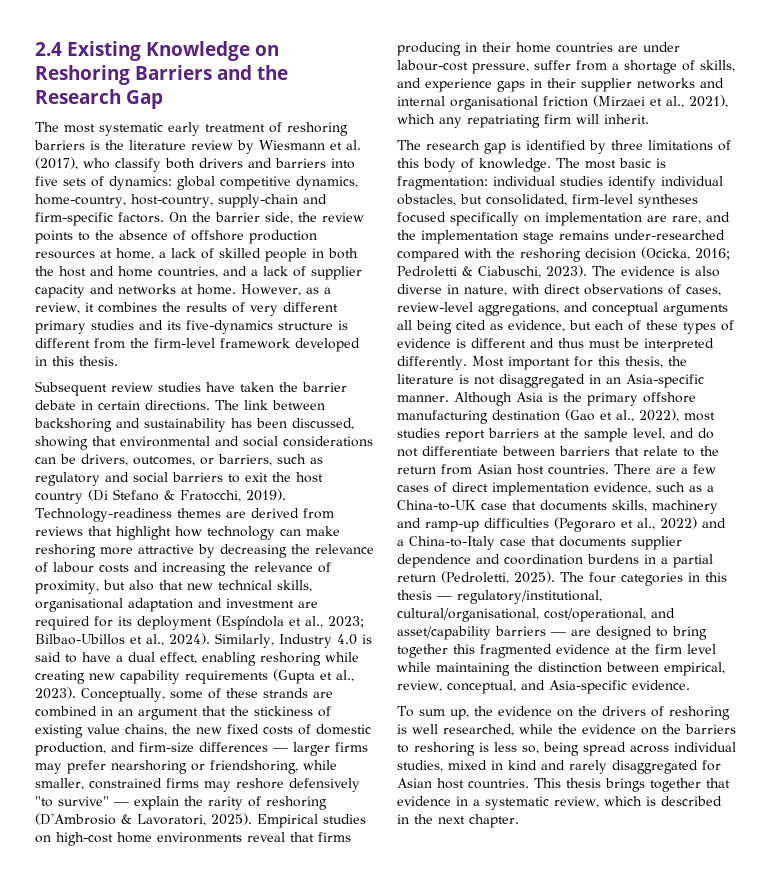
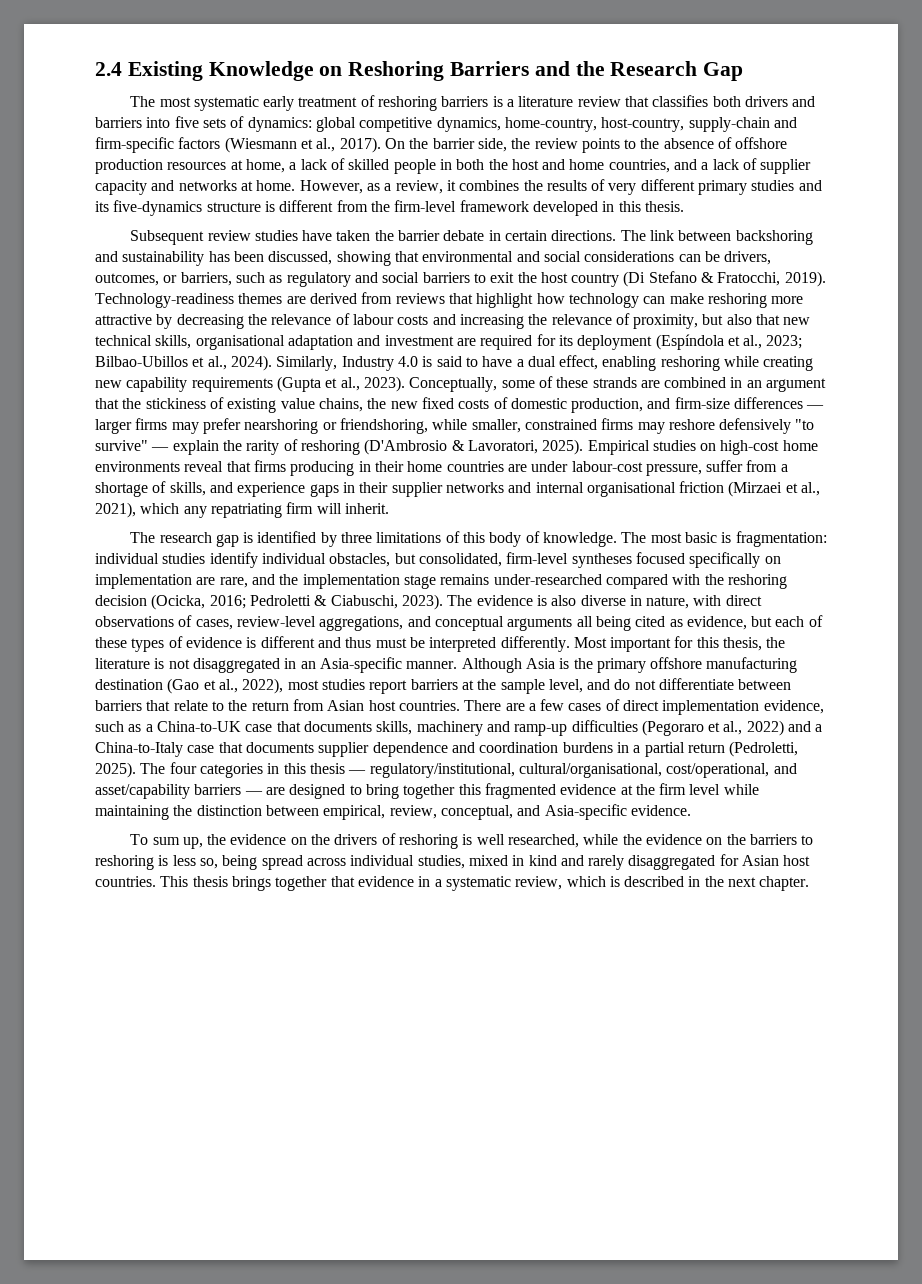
[105,140,124,150] the -> [507,99,515,107] a
[237,140,361,154] [35,157,161,172] by Wiesmann et al. (2017), who classify -> [625,95,709,107] that classifies
[118,212,164,223] factors. -> [178,137,381,153] factors (Wiesmann et al., 2017).

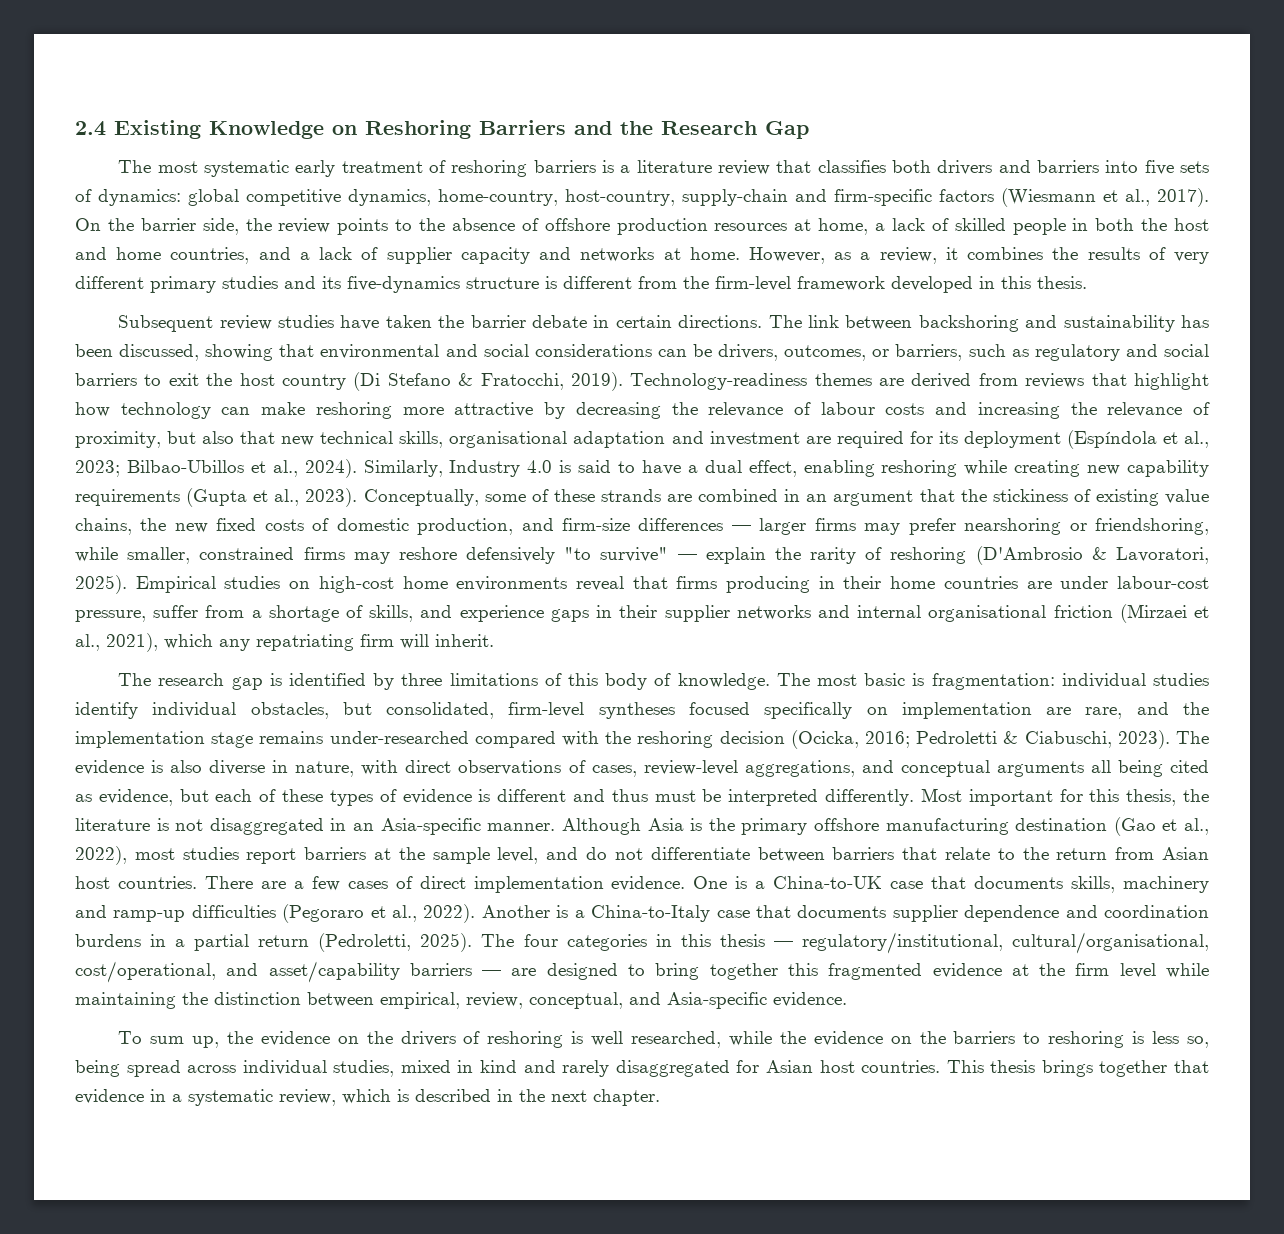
[763,700,824,714] [95,721,142,732] evidence, such as -> [611,876,748,891] evidence. One is
[746,720,812,736] 2022) and -> [423,904,569,923] 2022). Another is

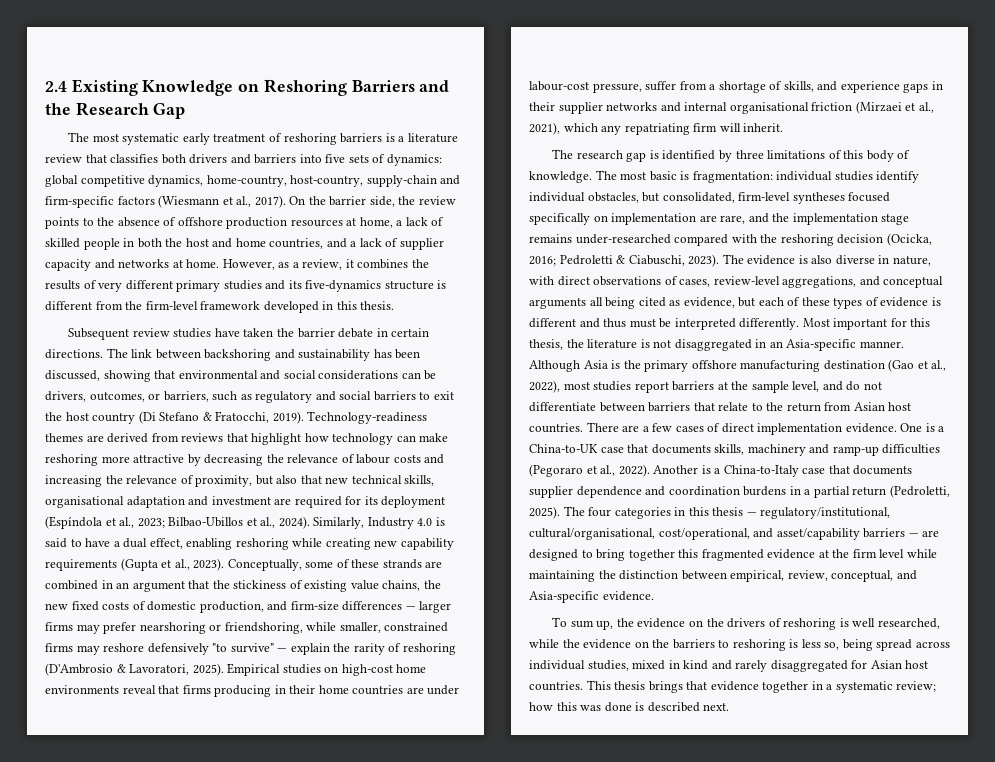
[1099,1060,1168,1077] together -> (683, 687) none
(144, 1096) none -> [762,681,809,693] together
[279,1089,660,1106] review, which is described in the next chapter. -> [896,681,937,692] [529,702,730,712] review; how this was done is described next.

